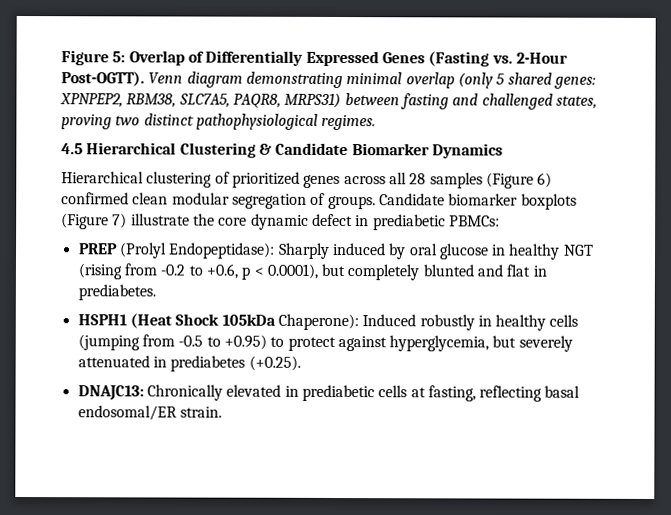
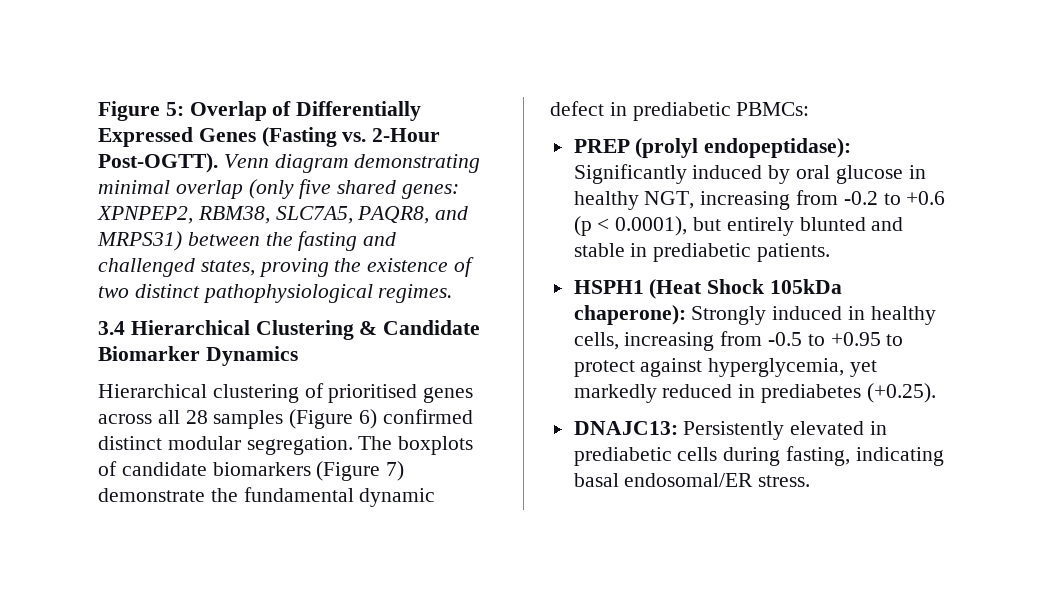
[496,73,506,85] 5 -> [299,179,332,199] five
(281, 100) none -> [435,206,469,220] and
(400, 99) none -> [265,232,293,246] the
(112, 122) none -> [334,257,475,277] the existence of
[61,143,83,155] 4.5 -> [98,321,125,335] 3.4
[231,171,300,188] prioritized -> [328,384,418,403] prioritised
[132,192,577,210] [61,213,248,230] clean modular segregation of groups. Candidate biomarker boxplots (Figure 7) illustrate the core -> [98,436,474,455] [98,461,405,481] [98,487,354,502] distinct modular segregation. The boxplots of candidate biomarkers (Figure 7) demonstrate the fundamental
[118,242,330,259] (Prolyl Endopeptidase): Sharply -> [635,138,852,158] [573,164,687,184] (prolyl endopeptidase): Significantly
[563,244,594,256] [77,263,122,280] NGT (rising -> [644,191,791,210] NGT, increasing
[205,263,251,280] +0.6, p -> [906,191,946,205] [573,216,592,236] +0.6 (p
[347,264,420,281] completely -> [726,217,794,236] entirely
[506,264,547,277] [77,284,156,301] flat in prediabetes. -> [573,243,831,262] stable in prediabetic patients.
[277,313,579,331] [77,334,140,351] Chaperone): Induced robustly in healthy cells (jumping -> [573,305,936,325] [573,332,715,351] chaperone): Strongly induced in healthy cells, increasing
[223,334,267,350] +0.95) -> [830,332,881,346] +0.95
[492,335,573,352] [77,355,150,368] but severely attenuated -> [850,360,878,377] [573,384,733,403] yet markedly reduced
[146,384,223,401] Chronically -> [683,421,785,440] Persistently
[410,385,543,402] at fasting, reflecting -> [723,446,944,466] during fasting, indicating
[179,406,222,418] strain. -> [758,475,811,487] stress.

